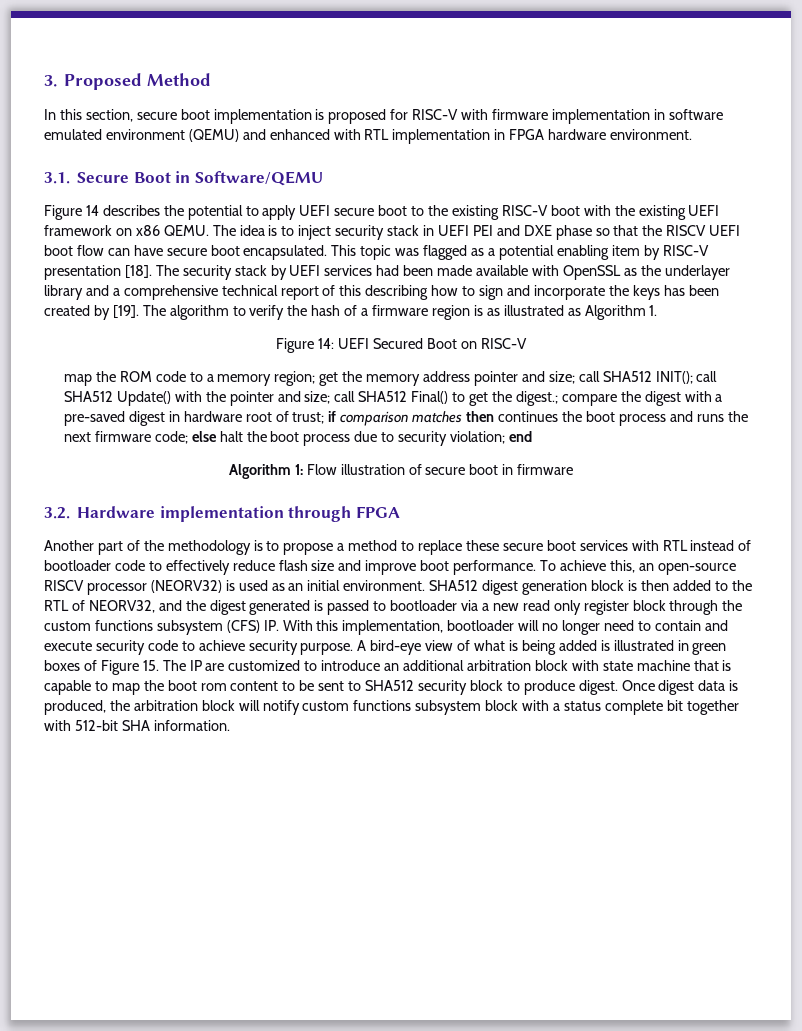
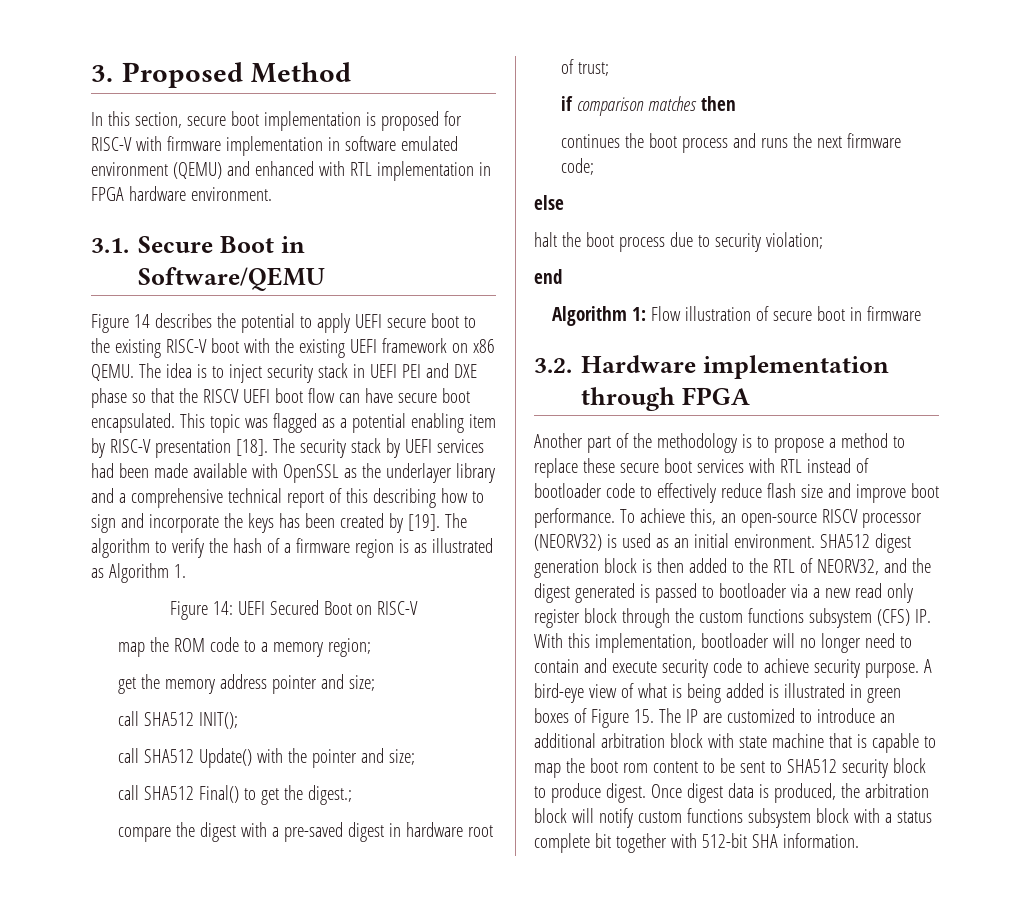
(316, 378) none -> (372, 647) //
(575, 377) none -> (376, 683) //
(693, 377) none -> (239, 720) //
(331, 397) none -> (416, 757) //
(558, 398) none -> (353, 795) //
(325, 418) none -> (610, 69) //
(495, 416) none -> (737, 103) //
(188, 437) none -> (595, 166) //
(217, 436) none -> (564, 202) //
(506, 437) none -> (823, 240) //

